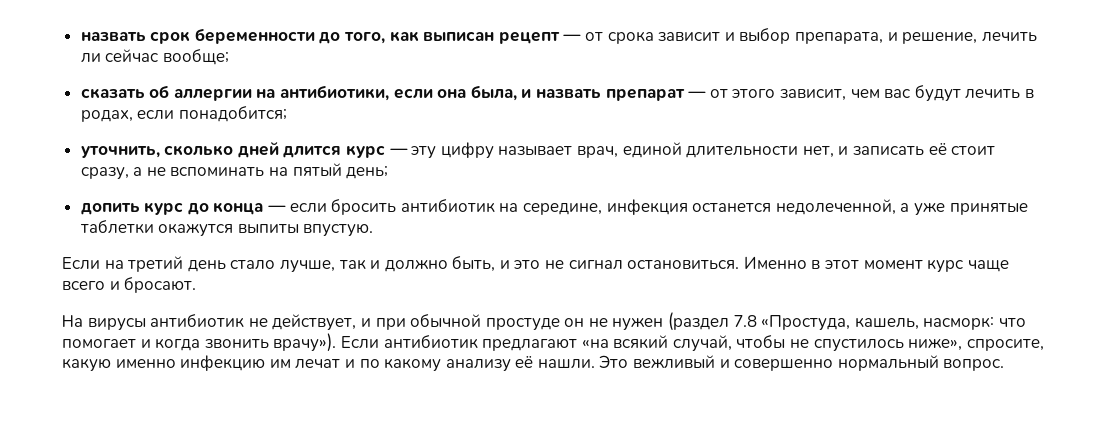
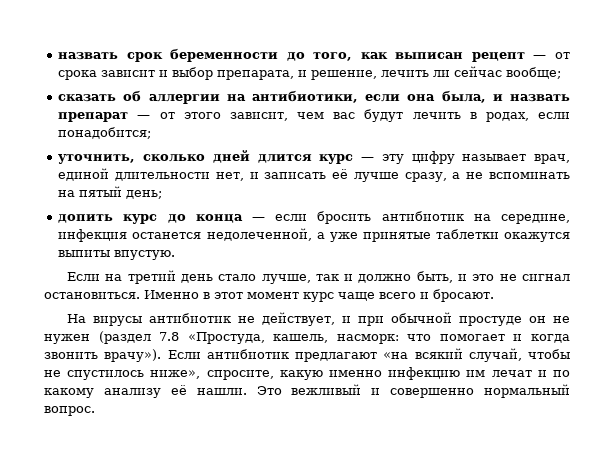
[951,146,996,155] стоит -> [353,172,399,182] лучше

